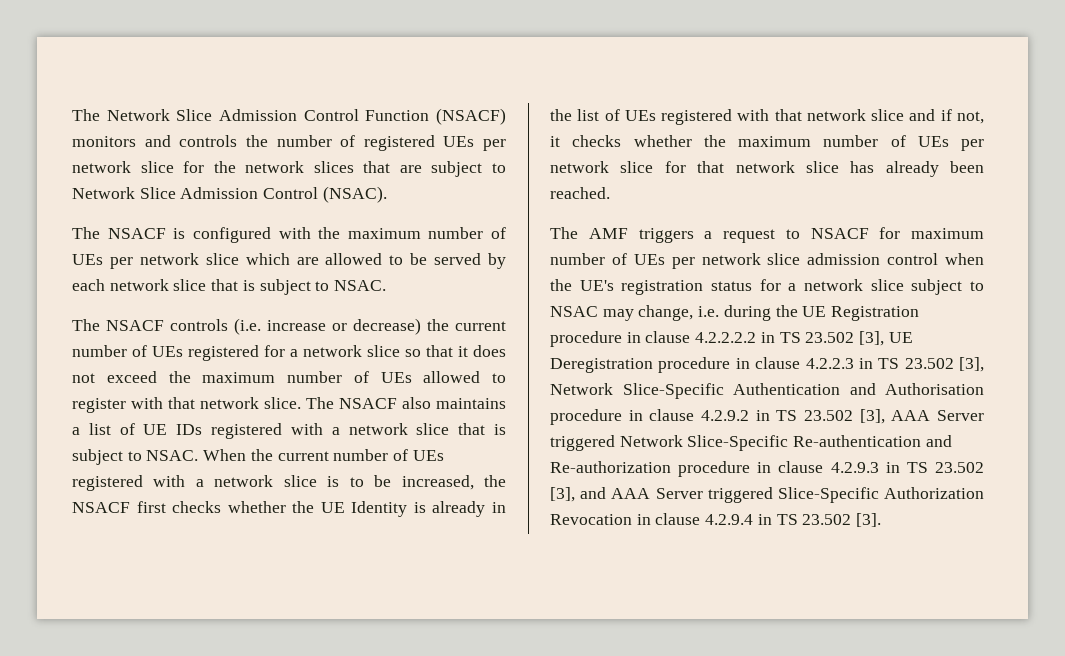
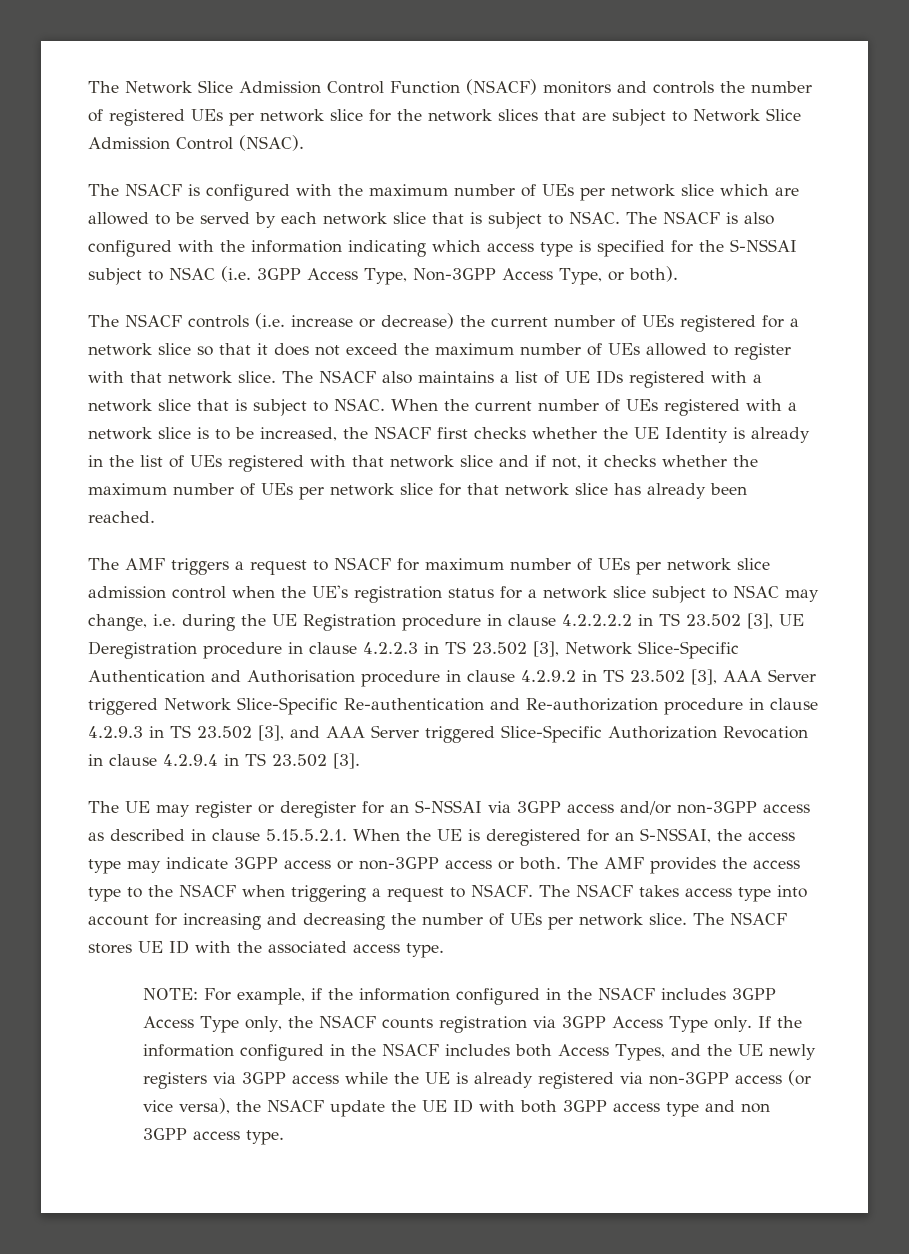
(387, 285) none -> [626,211,774,225] [88,239,797,257] [88,266,678,285] The NSACF is also configured with the information indicating which access type is specified for the S-NSSAI subject to NSAC (i.e. 3GPP Access Type, Non-3GPP Access Type, or both).
(882, 520) none -> [88,800,810,818] [88,828,795,846] [88,857,800,874] [88,884,807,902] [88,912,787,930] [88,940,444,958] [143,987,777,1005] [143,1015,803,1033] [143,1043,817,1061] [143,1070,812,1089] [143,1098,771,1117] [143,1128,285,1145] // The UE may register or deregister for an S-NSSAI via 3GPP access and/or non-3GPP access as described in clause 5.15.5.2.1. When the UE is deregistered for an S-NSSAI, the access type may indicate 3GPP access or non-3GPP access or both. The AMF provides the access type to the NSACF when triggering a request to NSACF. The NSACF takes access type into account for increasing and decreasing the number of UEs per network slice. The NSACF stores UE ID with the associated access type. // NOTE: For example, if the information configured in the NSACF includes 3GPP Access Type only, the NSACF counts registration via 3GPP Access Type only. If the information configured in the NSACF includes both Access Types, and the UE newly registers via 3GPP access while the UE is already registered via non-3GPP access (or vice versa), the NSACF update the UE ID with both 3GPP access type and non 3GPP access type.

